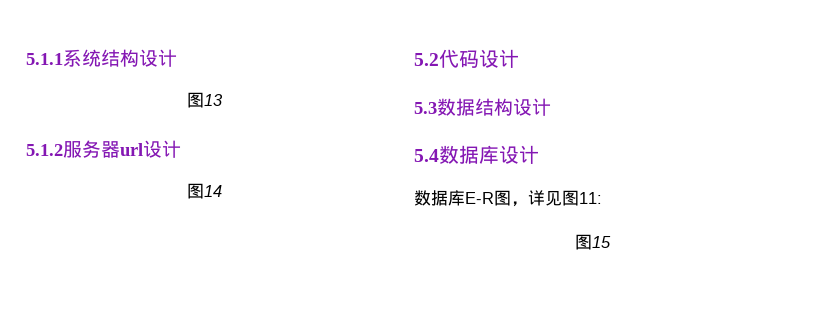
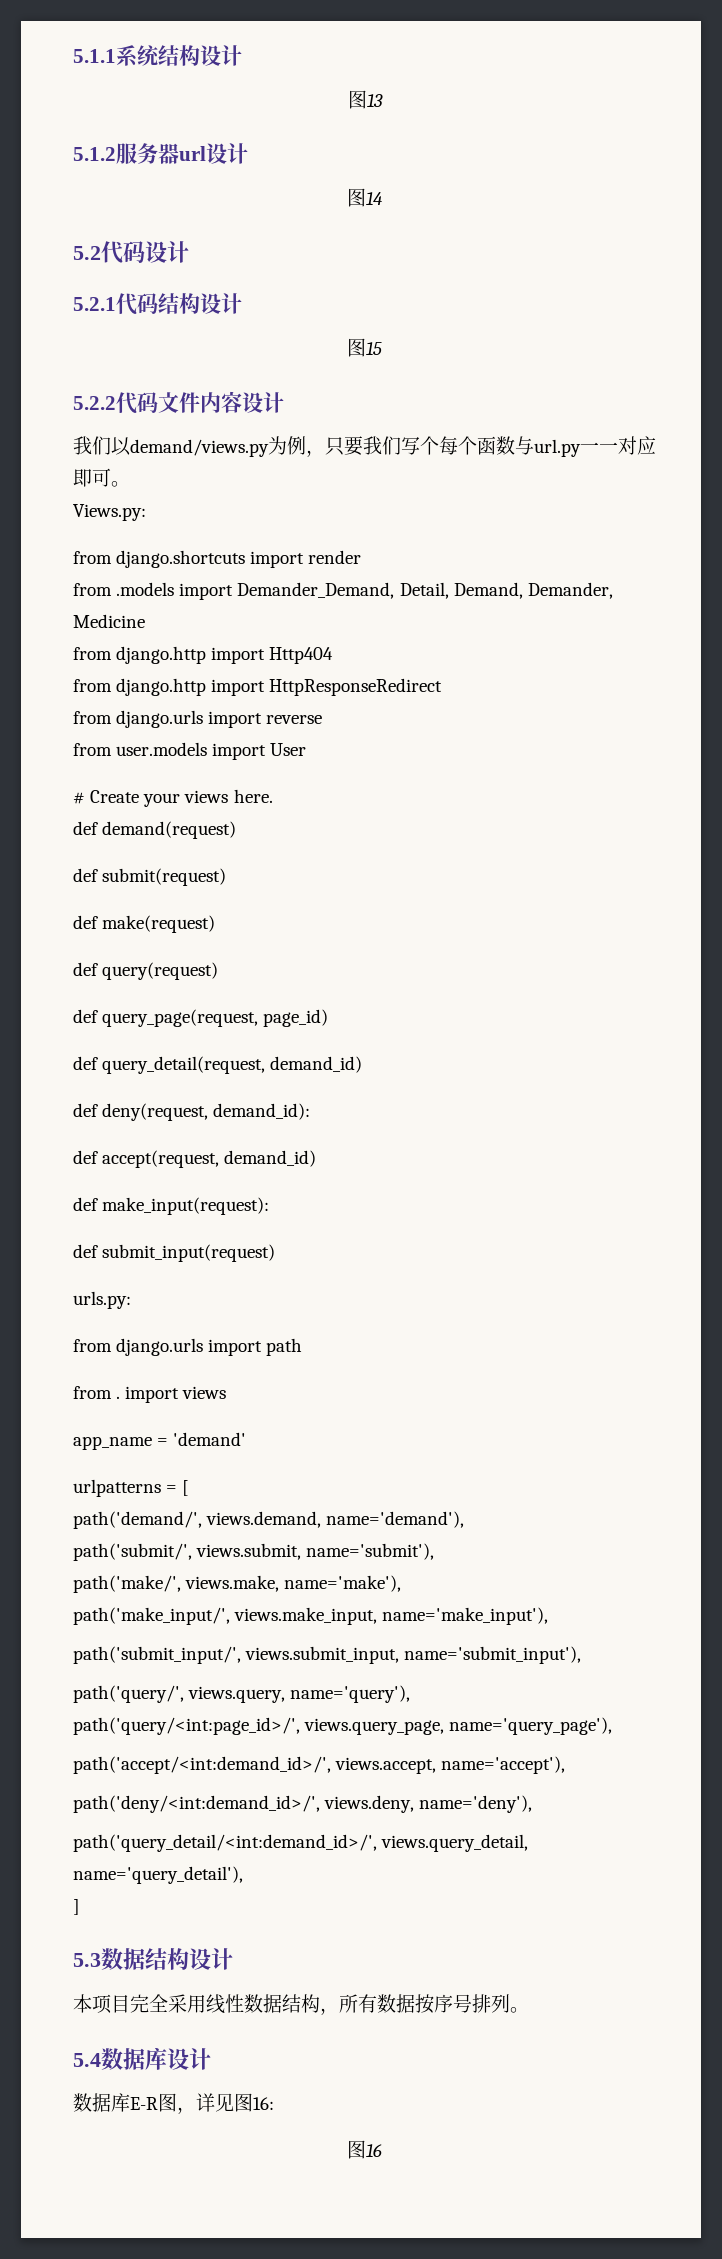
[414,98,551,116] 5.3数据结构设计 -> [73,293,242,315] [347,338,382,357] [73,391,284,414] [73,436,656,457] [73,468,130,487] [73,504,146,521] [73,550,362,568] [73,582,613,600] [73,614,145,628] [73,646,334,664] [73,678,443,696] [73,710,323,728] [73,742,307,760] [73,789,273,807] [73,821,237,839] [73,868,227,886] [73,915,216,933] [73,962,219,980] [73,1009,329,1027] [73,1056,363,1074] [73,1103,311,1121] [73,1150,317,1168] [73,1197,270,1215] [73,1244,276,1262] [73,1291,131,1309] [73,1338,303,1356] [73,1386,227,1403] [73,1432,247,1450] [73,1479,190,1497] [73,1511,465,1529] [73,1543,435,1561] [73,1575,402,1593] [73,1607,549,1625] [73,1646,582,1664] [73,1685,411,1703] [73,1717,613,1735] [73,1756,566,1774] [73,1795,533,1813] [73,1834,529,1852] [73,1866,243,1884] [73,1899,80,1915] [73,1948,233,1970] [73,1994,529,2015] 5.2.1代码结构设计 // 图15 // 5.2.2代码文件内容设计 // 我们以demand/views.py为例，只要我们写个每个函数与url.py一一对应即可。 // Views.py: // from django.shortcuts import render // from .models import Demander_Demand, Detail, Demand, Demander, Medicine // from django.http import Http404 // from django.http import HttpResponseRedirect // from django.urls import reverse // from user.models import User // # Create your views here. // def demand(request) // def submit(request) // def make(request) // def query(request) // def query_page(request, page_id) // def query_detail(request, demand_id) // def deny(request, demand_id): // def accept(request, demand_id) // def make_input(request): // def submit_input(request) // urls.py: // from django.urls import path // from . import views // app_name = 'demand' // urlpatterns = [ // path('demand/', views.demand, name='demand'), // path('submit/', views.submit, name='submit'), // path('make/', views.make, name='make'), // path('make_input/', views.make_input, name='make_input'), // path('submit_input/', views.submit_input, name='submit_input'), // path('query/', views.query, name='query'), // path('query/<int:page_id>/', views.query_page, name='query_page'), // path('accept/<int:demand_id>/', views.accept, name='accept'), // path('deny/<int:demand_id>/', views.deny, name='deny'), // path('query_detail/<int:demand_id>/', views.query_detail, name='query_detail'), // ] // 5.3数据结构设计 // 本项目完全采用线性数据结构，所有数据按序号排列。
[579,192,602,204] [575,234,611,250] 11: // 图15 -> [253,2097,274,2110] [347,2140,382,2159] 16: // 图16

